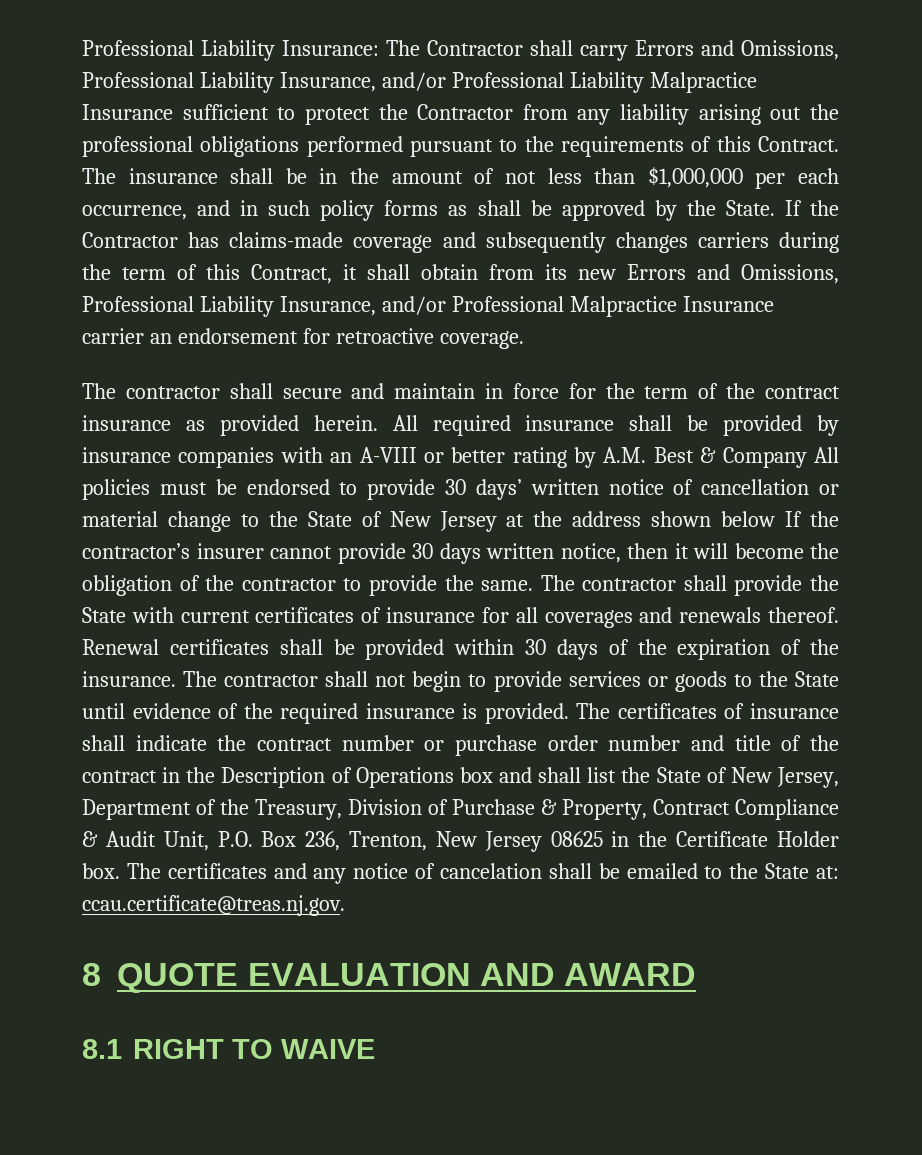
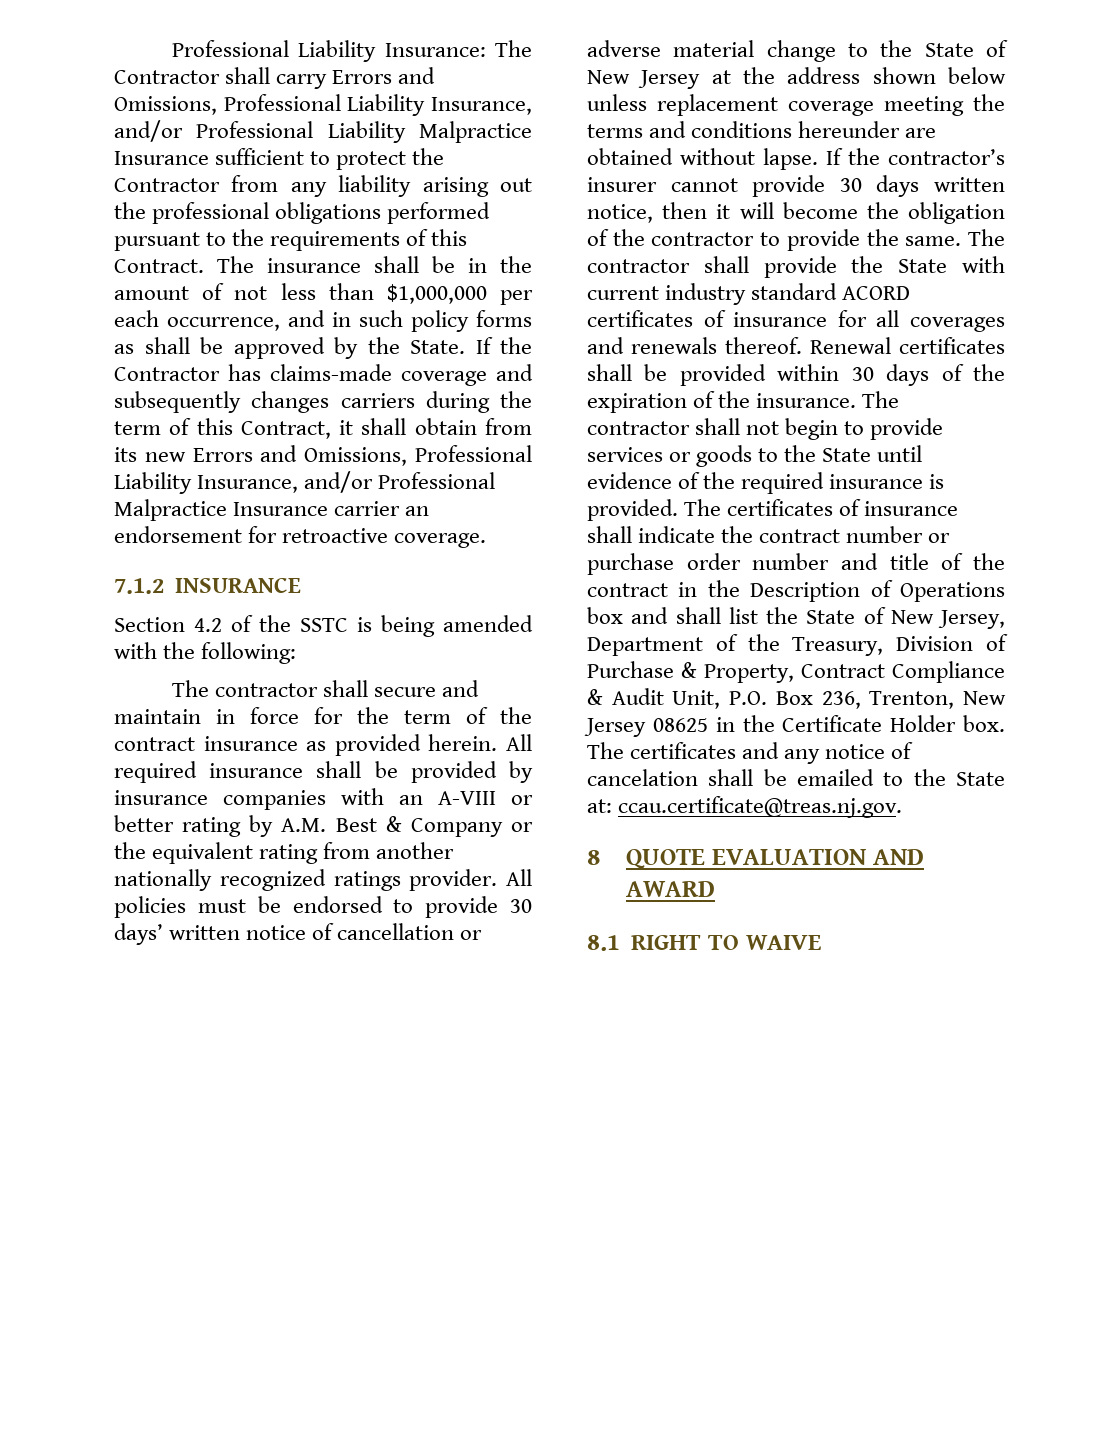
(524, 340) none -> [114,578,302,594] [114,615,533,637] [114,642,297,664] // 7.1.2 INSURANCE // Section 4.2 of the SSTC is being amended with the following:
(807, 457) none -> [510,822,533,832] [114,842,455,864] [114,869,498,891] or the equivalent rating from another nationally recognized ratings provider.
(840, 489) none -> [587,40,661,57] adverse
(776, 519) none -> [587,94,1005,116] [587,121,937,138] [587,148,818,170] unless replacement coverage meeting the terms and conditions hereunder are obtained without lapse.
(250, 616) none -> [665,283,911,305] industry standard ACORD

